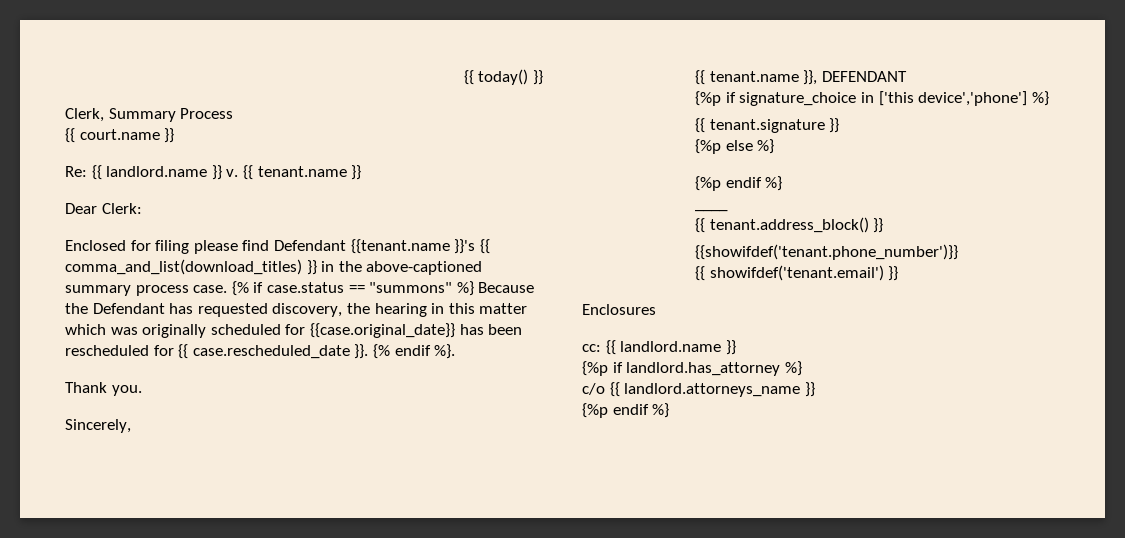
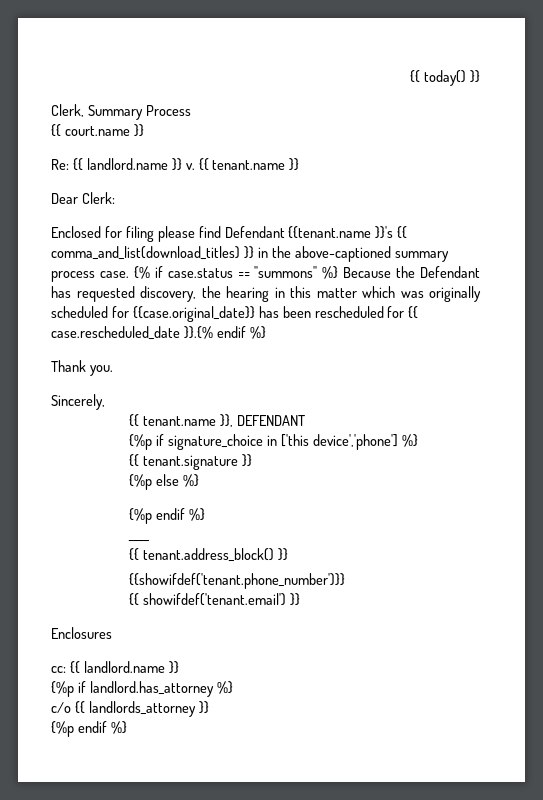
[354,344,456,359] }}. {% endif %}. -> [183,326,266,339] }}.{% endif %}
[624,383,801,397] landlord.attorneys_name -> [88,701,196,717] landlords_attorney

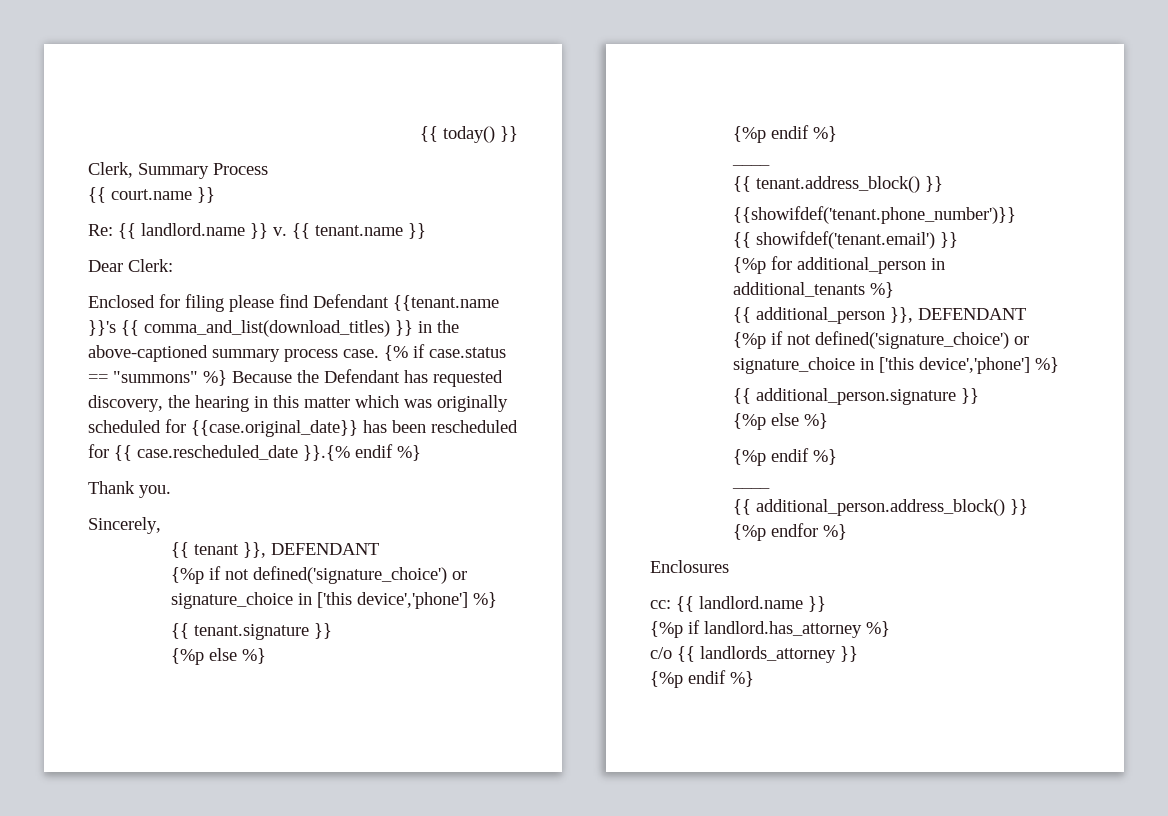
[143,414,306,427] [129,434,165,450] tenant.name }}, DEFENDANT // {%p if -> [194,542,380,558] [171,566,468,584] tenant }}, DEFENDANT // {%p if not defined('signature_choice') or
(301, 599) none -> [733,256,946,274] [733,282,895,298] [733,307,1027,324] [733,331,1030,349] [733,357,1060,374] [733,388,980,405] [733,413,829,430] [733,448,838,466] [732,487,771,489] [733,499,1029,516] [733,523,848,541] // {%p for additional_person in additional_tenants %} // {{ additional_person }}, DEFENDANT // {%p if not defined('signature_choice') or signature_choice in ['this device','phone'] %} // {{ additional_person.signature }} // {%p else %} // {%p endif %} // ____ // {{ additional_person.address_block() }} // {%p endfor %}

